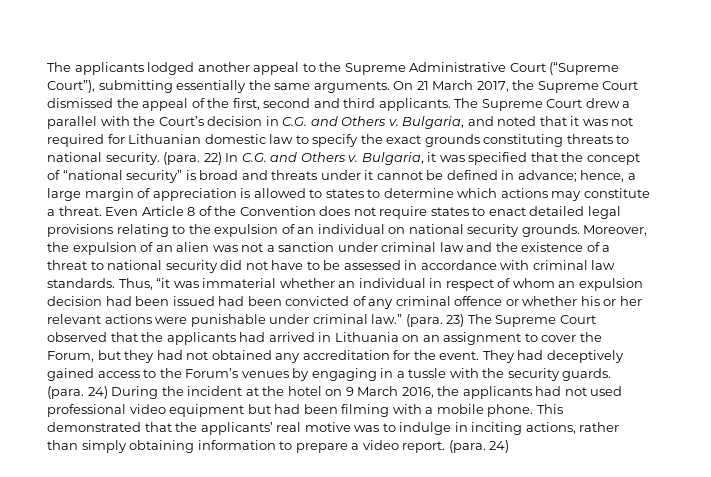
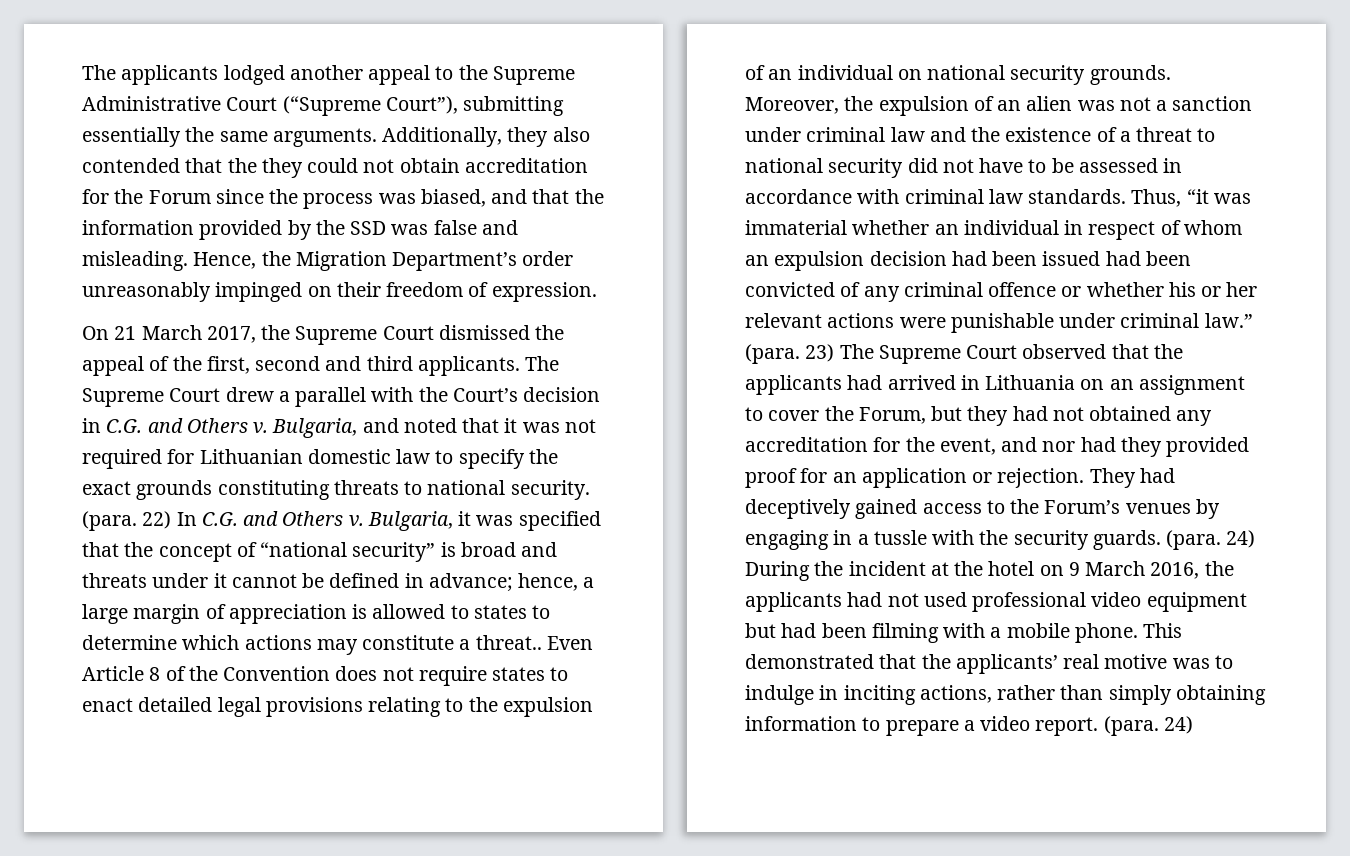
(390, 87) none -> [382,127,590,147] [82,158,588,178] [82,189,604,209] [82,220,518,240] [82,251,574,271] [82,282,597,302] Additionally, they also contended that the they could not obtain accreditation for the Forum since the process was biased, and that the information provided by the SSD was false and misleading. Hence, the Migration Department’s order unreasonably impinged on their freedom of expression. //
[58,206,102,216] threat. -> [475,635,542,650] threat..
[439,351,480,360] event. -> [939,437,1250,457] [745,468,1085,488] event, and nor had they provided proof for an application or rejection.

